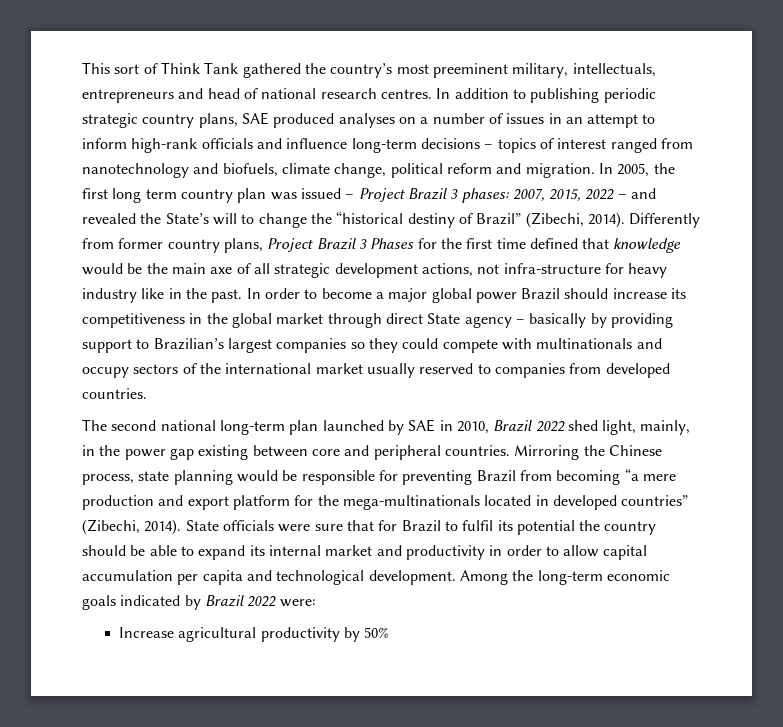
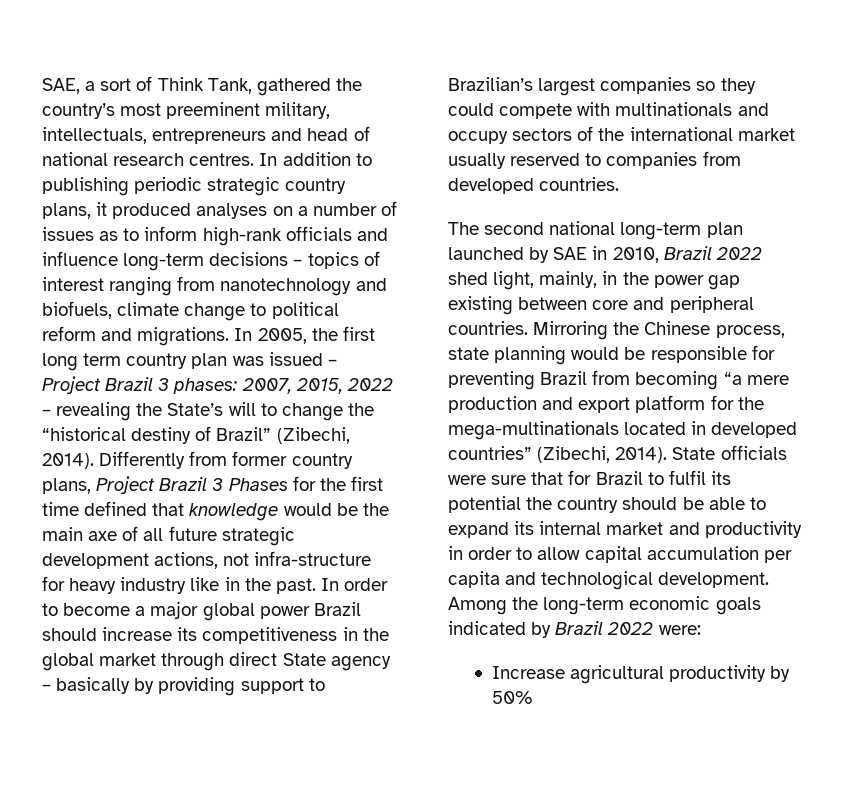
[82,62,110,74] This -> [42,78,96,94] SAE, a
[204,62,239,74] Tank -> [207,78,252,94] Tank,
[241,112,269,125] SAE -> [96,202,108,216] it
[548,113,639,128] in an attempt -> [99,231,119,241] as
[610,138,657,153] ranged -> [109,277,173,296] ranging
[334,163,387,178] change, -> [184,303,267,321] change to
[525,163,595,178] migration. -> [137,327,230,346] migrations.
[631,188,657,199] [82,213,136,224] and revealed -> [56,402,132,421] revealing
(270, 268) none -> [168,526,217,541] future

